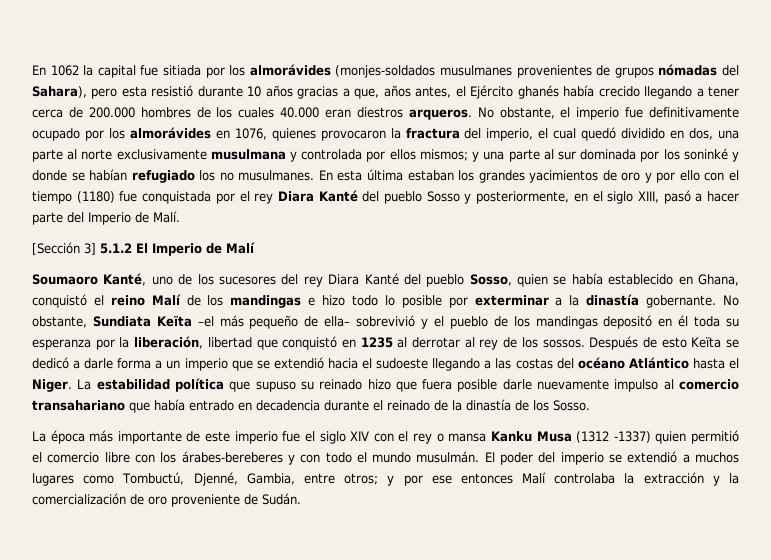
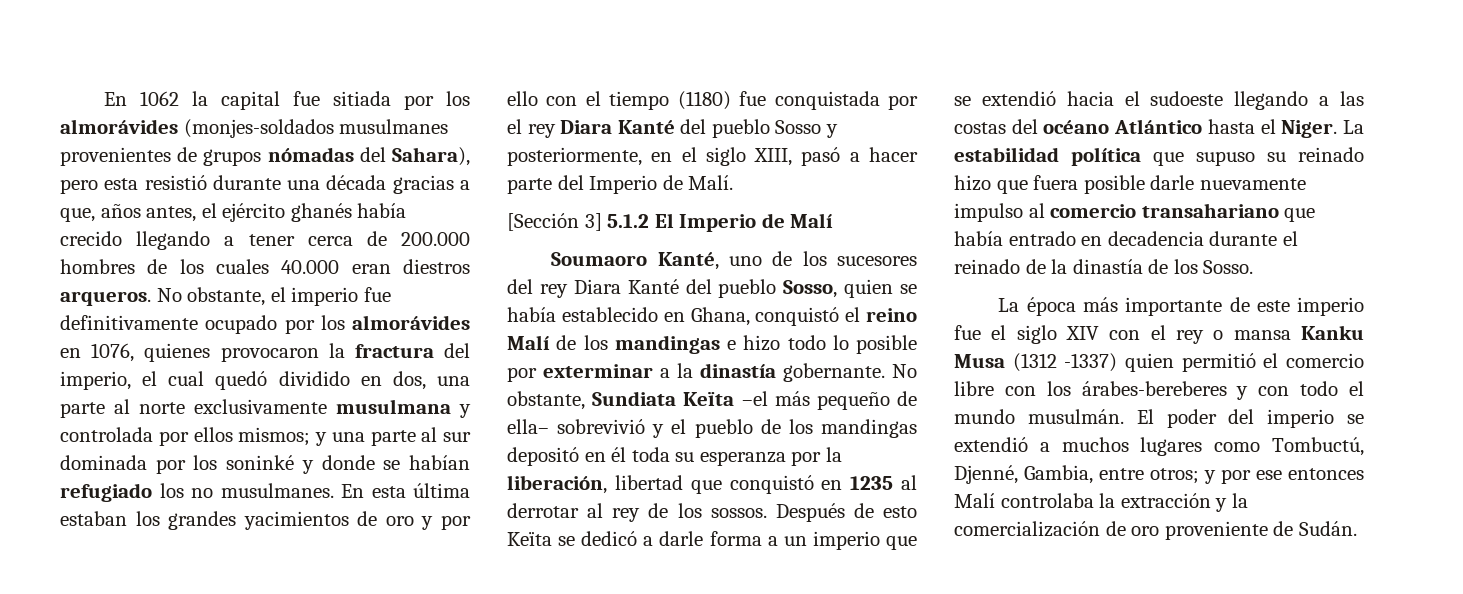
[247,85,293,97] 10 años -> [287,175,387,190] una década
[470,85,514,99] Ejército -> [222,203,286,222] ejército

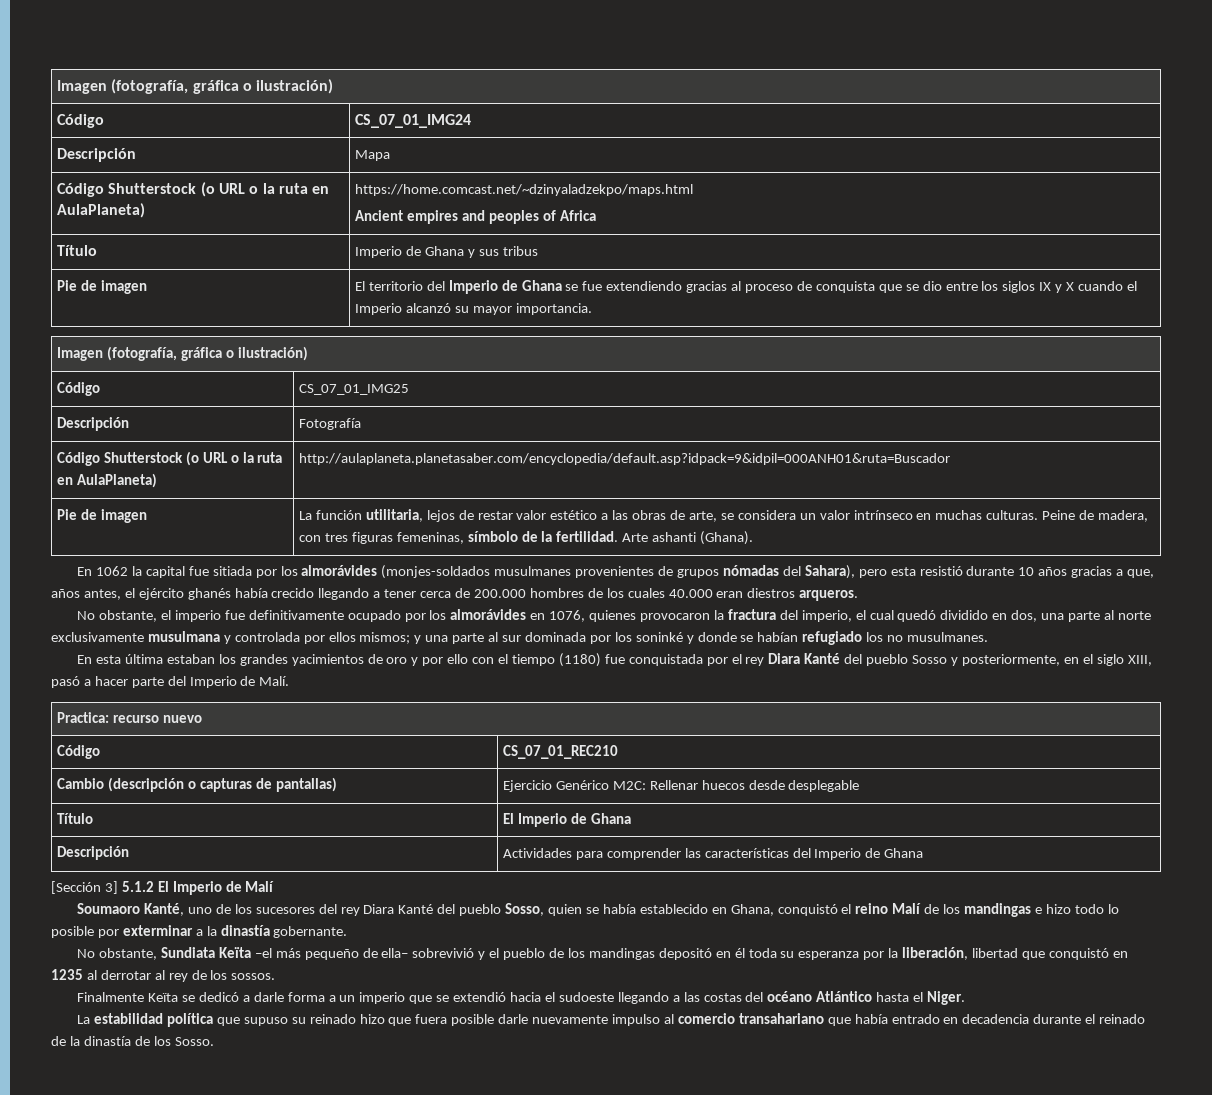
(104, 99) none -> [56,79,334,94] [56,114,104,128] [354,114,471,128] [56,148,136,162] [354,150,390,161] [56,182,330,197] [56,203,145,218] [354,184,693,196] [354,210,596,224] [56,245,97,256] [354,246,538,258] [56,280,147,294] [354,280,1137,294] [354,303,592,315] [56,346,308,361] [56,382,100,396] [298,384,409,395] [56,417,129,431] [298,418,361,430] [56,451,283,466] [56,473,157,488] [298,453,950,465] [56,509,147,523] [298,509,1149,522] [298,531,754,545] Imagen (fotografía, gráfica o ilustración) // Código | CS_07_01_IMG24 // Descripción | Mapa // Código Shutterstock (o URL o la ruta en AulaPlaneta) | https://home.comcast.net/~dzinyaladzekpo/maps.html // Ancient empires and peoples of Africa // Título | Imperio de Ghana y sus tribus // Pie de imagen | El territorio del Imperio de Ghana se fue extendiendo gracias al proceso de conquista que se dio entre los siglos IX y X cuando el Imperio alcanzó su mayor importancia. // Imagen (fotografía, gráfica o ilustración) // Código | CS_07_01_IMG25 // Descripción | Fotografía // Código Shutterstock (o URL o la ruta en AulaPlaneta) | http://aulaplaneta.planetasaber.com/encyclopedia/default.asp?idpack=9&idpil=000ANH01&ruta=Buscador // Pie de imagen | La función utilitaria, lejos de restar valor estético a las obras de arte, se considera un valor intrínseco en muchas culturas. Peine de madera, con tres figuras femeninas, símbolo de la fertilidad. Arte ashanti (Ghana). //
[287,175,387,190] una década -> [1018,567,1068,576] 10 años
(151, 298) none -> (859, 595) //
(334, 490) none -> (989, 637) //
(734, 182) none -> [56,712,202,723] [56,745,100,759] [502,745,618,759] [56,777,337,792] [502,780,860,792] [56,813,93,824] [502,813,631,827] [56,846,129,860] [502,848,924,860] // Practica: recurso nuevo // Código | CS_07_01_REC210 // Cambio (descripción o capturas de pantallas) | Ejercicio Genérico M2C: Rellenar huecos desde desplegable // Título | El Imperio de Ghana // Descripción | Actividades para comprender las características del Imperio de Ghana
(885, 372) none -> (348, 932) //
[775,503,917,522] Después de esto -> [77,992,145,1002] // Finalmente
(1338, 129) none -> (966, 998) //
[998,297,1364,316] [954,325,1364,344] [954,353,1364,372] [954,381,1364,400] [954,409,1364,428] [954,437,1364,456] [954,465,1364,484] [954,493,1248,512] [954,521,1357,540] // La época más importante de este imperio fue el siglo XIV con el rey o mansa Kanku Musa (1312 -1337) quien permitió el comercio libre con los árabes-bereberes y con todo el mundo musulmán. El poder del imperio se extendió a muchos lugares como Tombuctú, Djenné, Gambia, entre otros; y por ese entonces Malí controlaba la extracción y la comercialización de oro proveniente de Sudán. -> (214, 1041) none

